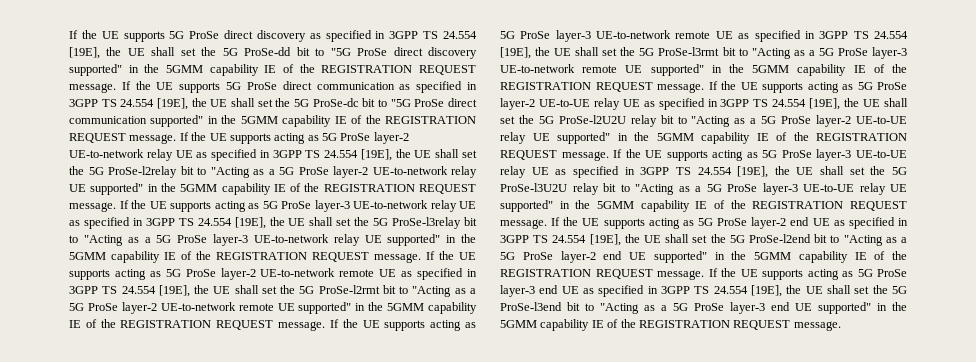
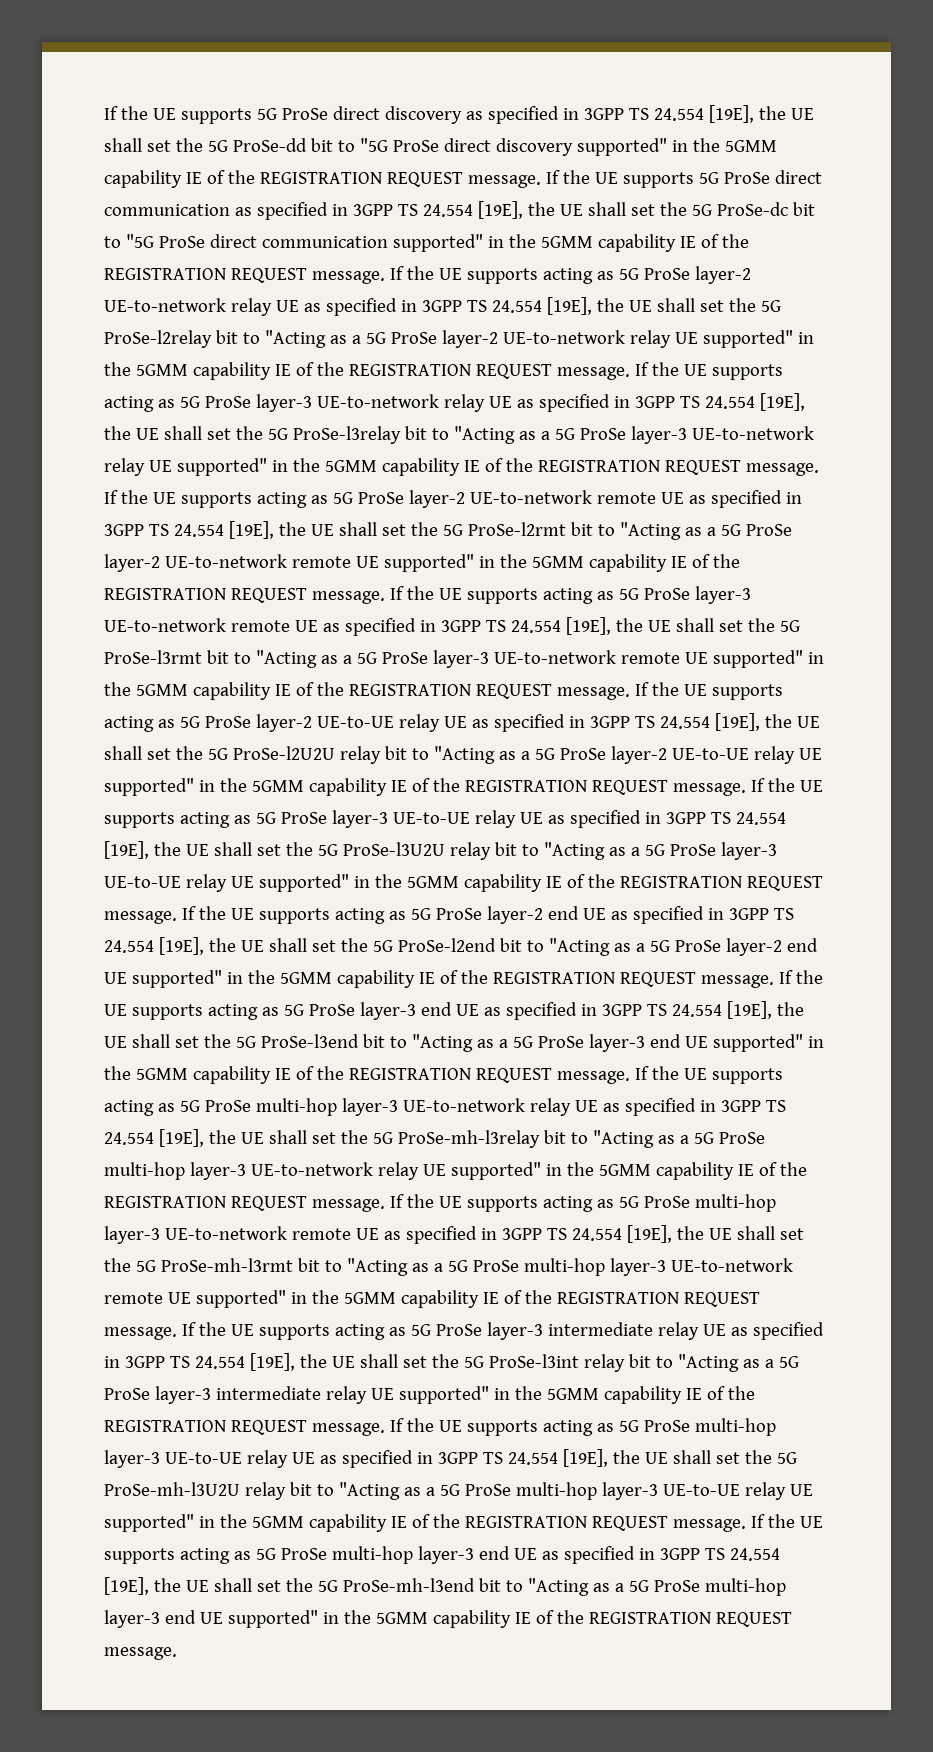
(841, 326) none -> [634,1066,783,1084] [104,1098,786,1116] [104,1129,765,1148] [104,1162,807,1180] [104,1194,776,1212] [104,1225,804,1244] [104,1258,793,1276] [104,1290,760,1308] [104,1322,824,1340] [104,1353,799,1372] [104,1386,755,1404] [104,1418,776,1436] [104,1449,797,1468] [104,1482,813,1500] [104,1514,823,1532] [104,1546,780,1564] [104,1577,786,1596] [104,1610,792,1628] [104,1647,177,1660] If the UE supports acting as 5G ProSe multi-hop layer-3 UE-to-network relay UE as specified in 3GPP TS 24.554 [19E], the UE shall set the 5G ProSe-mh-l3relay bit to "Acting as a 5G ProSe multi-hop layer-3 UE-to-network relay UE supported" in the 5GMM capability IE of the REGISTRATION REQUEST message. If the UE supports acting as 5G ProSe multi-hop layer-3 UE-to-network remote UE as specified in 3GPP TS 24.554 [19E], the UE shall set the 5G ProSe-mh-l3rmt bit to "Acting as a 5G ProSe multi-hop layer-3 UE-to-network remote UE supported" in the 5GMM capability IE of the REGISTRATION REQUEST message. If the UE supports acting as 5G ProSe layer-3 intermediate relay UE as specified in 3GPP TS 24.554 [19E], the UE shall set the 5G ProSe-l3int relay bit to "Acting as a 5G ProSe layer-3 intermediate relay UE supported" in the 5GMM capability IE of the REGISTRATION REQUEST message. If the UE supports acting as 5G ProSe multi-hop layer-3 UE-to-UE relay UE as specified in 3GPP TS 24.554 [19E], the UE shall set the 5G ProSe-mh-l3U2U relay bit to "Acting as a 5G ProSe multi-hop layer-3 UE-to-UE relay UE supported" in the 5GMM capability IE of the REGISTRATION REQUEST message. If the UE supports acting as 5G ProSe multi-hop layer-3 end UE as specified in 3GPP TS 24.554 [19E], the UE shall set the 5G ProSe-mh-l3end bit to "Acting as a 5G ProSe multi-hop layer-3 end UE supported" in the 5GMM capability IE of the REGISTRATION REQUEST message.

